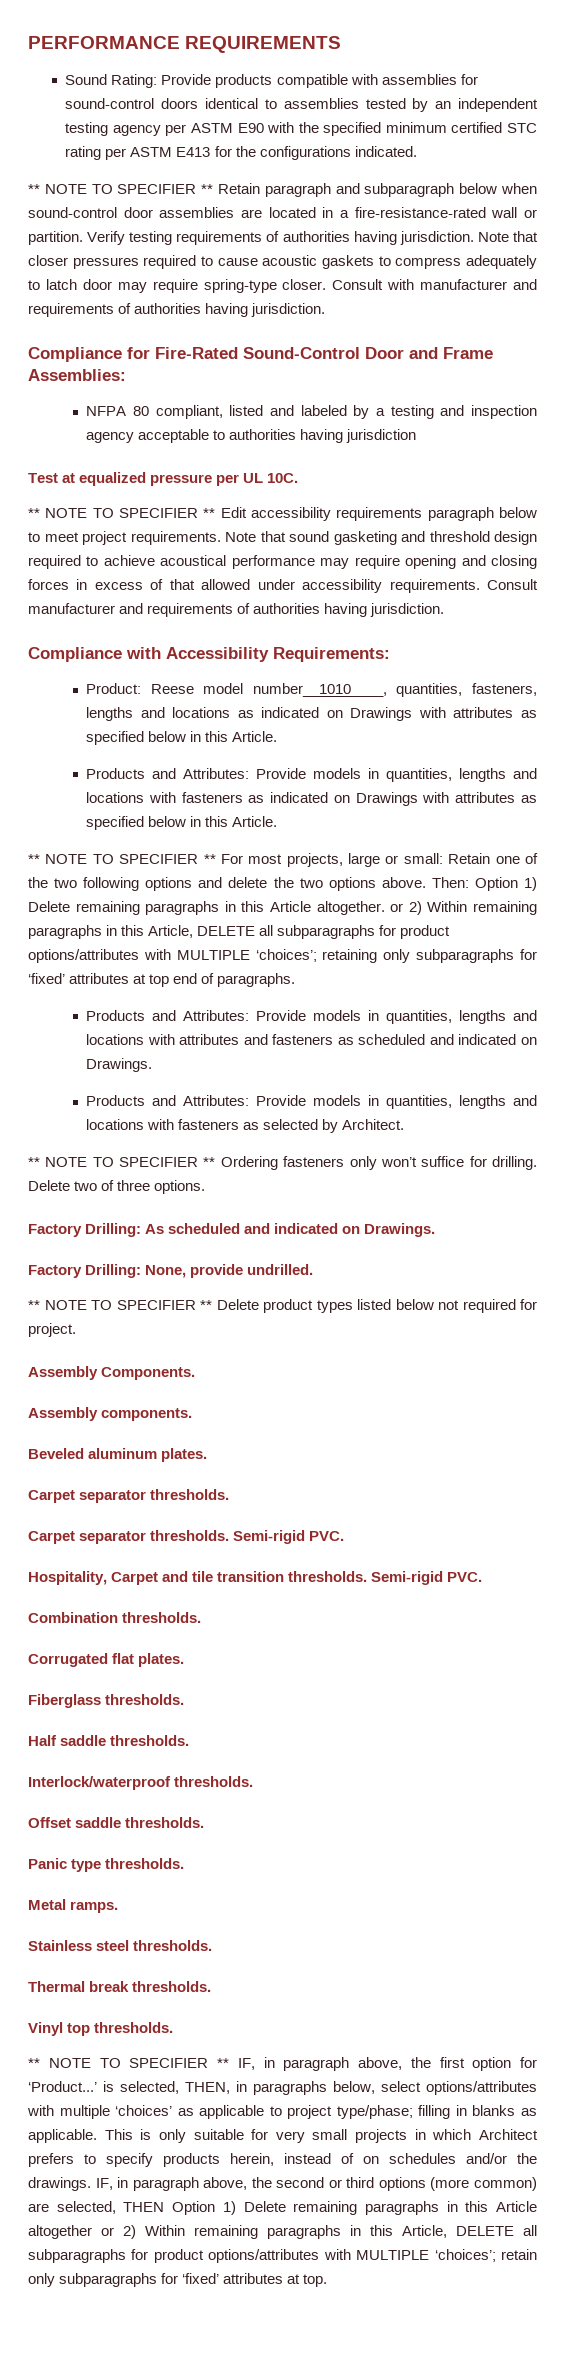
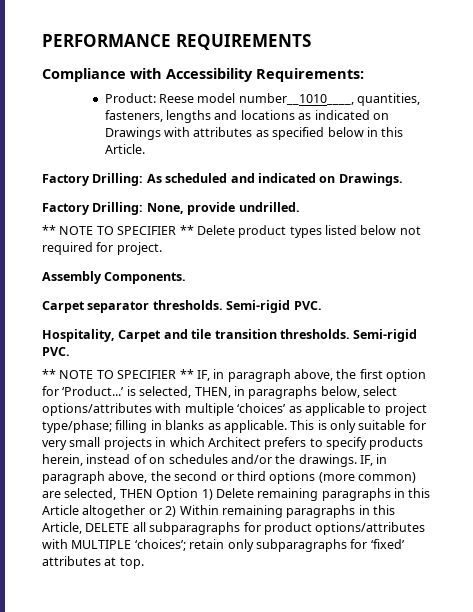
[65,74,478,88] [65,98,538,112] [65,122,537,136] [65,146,417,160] [28,183,537,197] [28,207,537,218] [28,231,538,245] [28,255,537,269] [28,279,537,293] [28,303,326,317] [28,347,493,362] [28,369,126,381] [86,405,537,419] [86,429,417,443] [28,472,299,486] [28,507,537,521] [28,531,537,545] [28,555,538,569] [28,579,538,593] [28,603,445,617] // Sound Rating: Provide products compatible with assemblies for sound-control doors identical to assemblies tested by an independent testing agency per ASTM E90 with the specified minimum certified STC rating per ASTM E413 for the configurations indicated. // ** NOTE TO SPECIFIER ** Retain paragraph and subparagraph below when sound-control door assemblies are located in a fire-resistance-rated wall or partition. Verify testing requirements of authorities having jurisdiction. Note that closer pressures required to cause acoustic gaskets to compress adequately to latch door may require spring-type closer. Consult with manufacturer and requirements of authorities having jurisdiction. // Compliance for Fire-Rated Sound-Control Door and Frame Assemblies: // NFPA 80 compliant, listed and labeled by a testing and inspection agency acceptable to authorities having jurisdiction // Test at equalized pressure per UL 10C. // ** NOTE TO SPECIFIER ** Edit accessibility requirements paragraph below to meet project requirements. Note that sound gasketing and threshold design required to achieve acoustical performance may require opening and closing forces in excess of that allowed under accessibility requirements. Consult manufacturer and requirements of authorities having jurisdiction. -> (311, 42) none
[86,768,538,782] [86,792,537,806] [86,816,278,830] [28,853,538,867] [28,877,537,891] [28,901,538,915] [28,925,451,939] [28,949,538,963] [28,973,296,987] [86,1010,538,1024] [86,1034,538,1045] [86,1058,153,1072] [86,1095,538,1109] [86,1119,405,1133] [28,1156,538,1170] [28,1180,206,1194] // Products and Attributes: Provide models in quantities, lengths and locations with fasteners as indicated on Drawings with attributes as specified below in this Article. // ** NOTE TO SPECIFIER ** For most projects, large or small: Retain one of the two following options and delete the two options above. Then: Option 1) Delete remaining paragraphs in this Article altogether. or 2) Within remaining paragraphs in this Article, DELETE all subparagraphs for product options/attributes with MULTIPLE ‘choices’; retaining only subparagraphs for ‘fixed’ attributes at top end of paragraphs. // Products and Attributes: Provide models in quantities, lengths and locations with attributes and fasteners as scheduled and indicated on Drawings. // Products and Attributes: Provide models in quantities, lengths and locations with fasteners as selected by Architect. // ** NOTE TO SPECIFIER ** Ordering fasteners only won’t suffice for drilling. Delete two of three options. -> (145, 149) none
[28,1407,193,1421] [28,1448,208,1462] [28,1489,230,1503] // Assembly components. // Beveled aluminum plates. // Carpet separator thresholds. -> (187, 278) none
[28,1612,202,1623] [28,1653,185,1667] [28,1694,185,1708] [28,1735,190,1746] [28,1776,254,1790] [28,1817,205,1828] [28,1858,185,1872] [28,1899,119,1913] [28,1940,213,1951] [28,1981,212,1992] [28,2022,174,2036] // Combination thresholds. // Corrugated flat plates. // Fiberglass thresholds. // Half saddle thresholds. // Interlock/waterproof thresholds. // Offset saddle thresholds. // Panic type thresholds. // Metal ramps. // Stainless steel thresholds. // Thermal break thresholds. // Vinyl top thresholds. -> (70, 351) none

